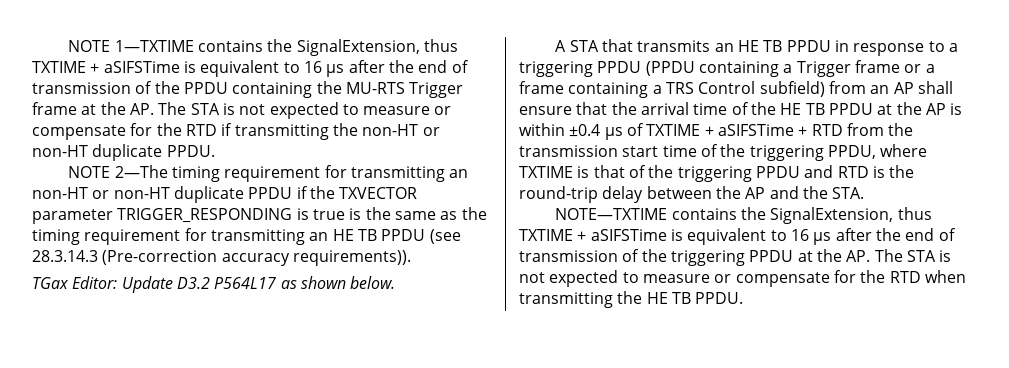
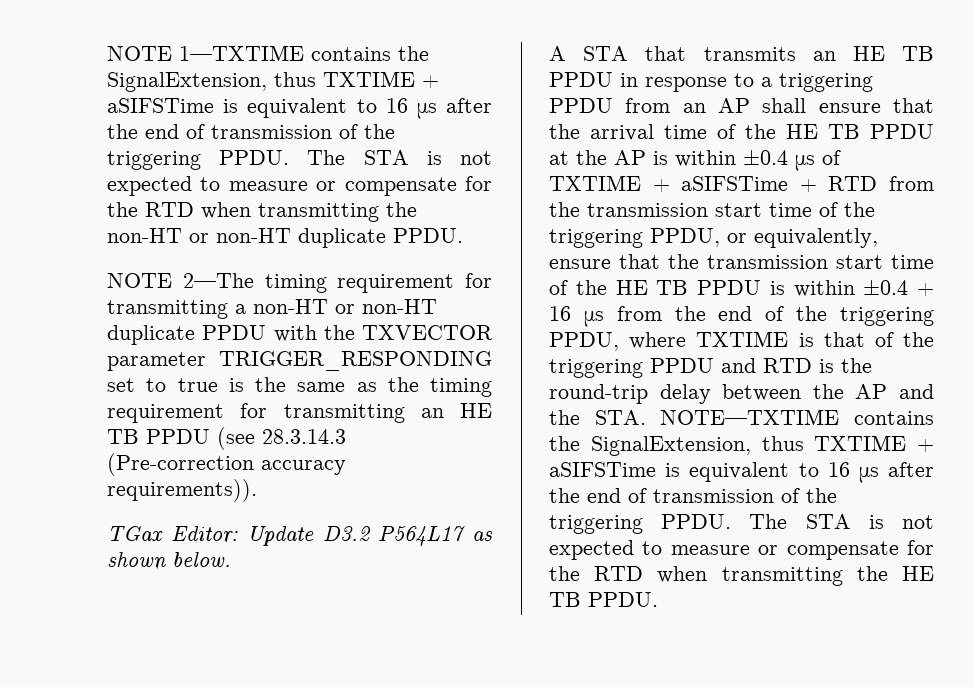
[183,81,464,98] [32,102,154,115] PPDU containing the MU-RTS Trigger frame at the AP. -> [107,150,290,170] triggering PPDU.
[221,123,233,136] if -> [201,202,251,219] when
[449,169,469,178] an -> [235,304,246,314] a
[296,186,308,199] if -> [273,325,317,342] with
[296,208,309,220] is -> [107,378,167,392] set to
[645,60,935,77] [519,81,825,98] (PPDU containing a Trigger frame or a frame containing a TRS Control subfield) -> (613, 105) none
(876, 152) none -> [727,228,878,248] [549,254,934,269] [549,280,934,297] [549,306,934,327] [549,332,619,351] or equivalently, ensure that the transmission start time of the HE TB PPDU is within ±0.4 + 16 μs from the end of the triggering PPDU,
(865, 193) // -> (646, 417) none
[749,249,871,262] PPDU at the AP. -> [661,514,732,529] PPDU.

